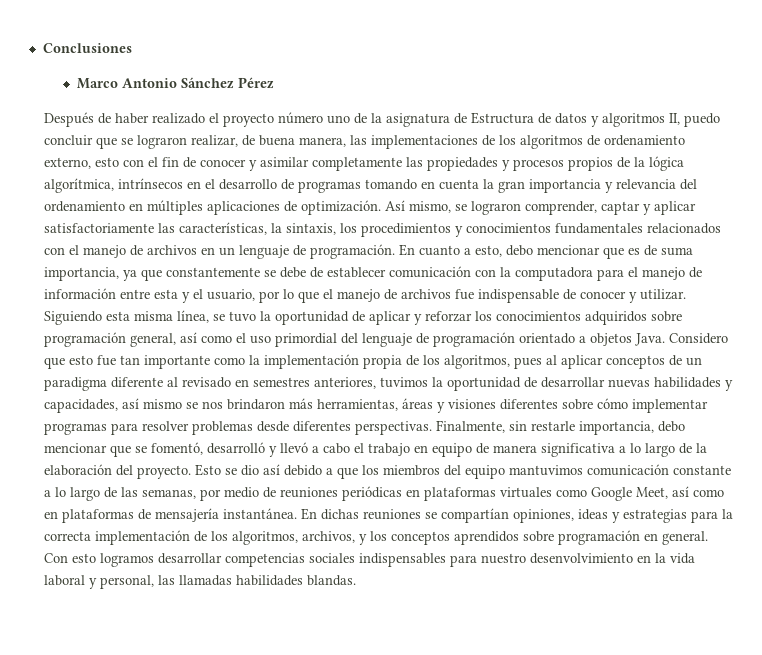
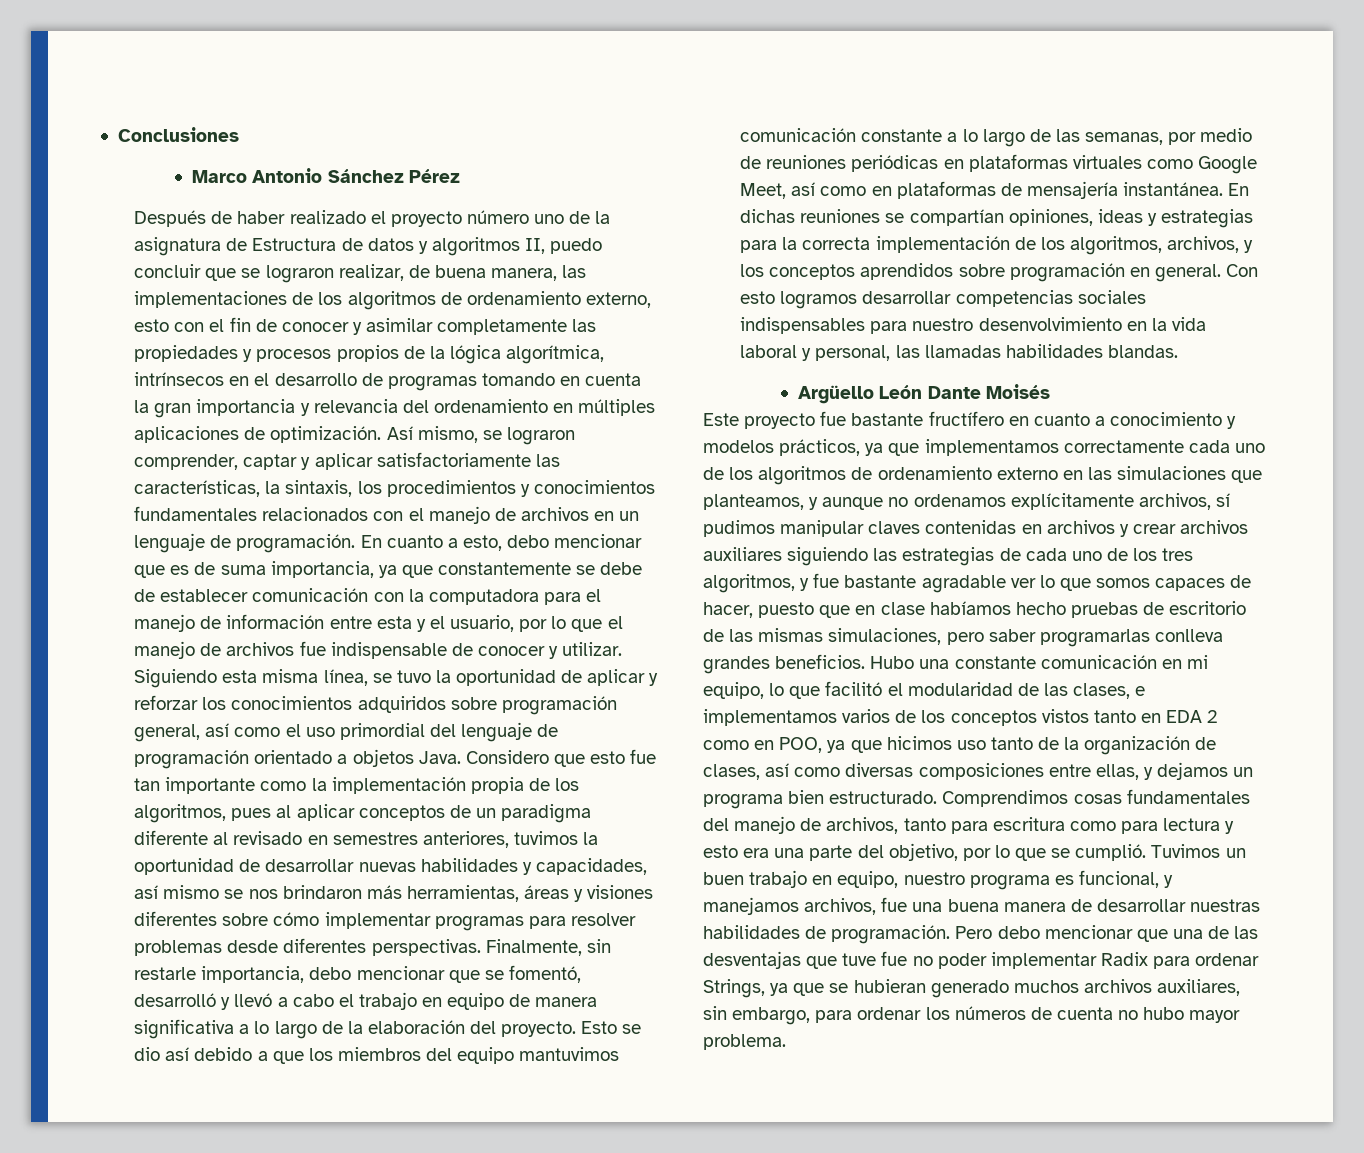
(356, 580) none -> [798,384,1050,404] [703,411,1237,429] [703,439,1265,456] [703,466,1263,485] [703,493,1230,510] [703,520,1249,537] [703,547,1194,566] [703,573,1252,593] [703,601,1247,618] [703,628,1223,647] [703,654,1208,674] [703,681,1146,699] [703,709,1218,726] [703,736,1217,755] [703,762,1254,780] [703,789,1250,809] [703,816,1235,834] [703,843,1246,861] [703,870,1174,890] [703,897,1261,915] [703,925,1259,944] [703,951,1260,969] [703,979,1241,998] [703,1006,1241,1025] [703,1034,786,1050] // Argüello León Dante Moisés // Este proyecto fue bastante fructífero en cuanto a conocimiento y modelos prácticos, ya que implementamos correctamente cada uno de los algoritmos de ordenamiento externo en las simulaciones que planteamos, y aunque no ordenamos explícitamente archivos, sí pudimos manipular claves contenidas en archivos y crear archivos auxiliares siguiendo las estrategias de cada uno de los tres algoritmos, y fue bastante agradable ver lo que somos capaces de hacer, puesto que en clase habíamos hecho pruebas de escritorio de las mismas simulaciones, pero saber programarlas conlleva grandes beneficios. Hubo una constante comunicación en mi equipo, lo que facilitó el modularidad de las clases, e implementamos varios de los conceptos vistos tanto en EDA 2 como en POO, ya que hicimos uso tanto de la organización de clases, así como diversas composiciones entre ellas, y dejamos un programa bien estructurado. Comprendimos cosas fundamentales del manejo de archivos, tanto para escritura como para lectura y esto era una parte del objetivo, por lo que se cumplió. Tuvimos un buen trabajo en equipo, nuestro programa es funcional, y manejamos archivos, fue una buena manera de desarrollar nuestras habilidades de programación. Pero debo mencionar que una de las desventajas que tuve fue no poder implementar Radix para ordenar Strings, ya que se hubieran generado muchos archivos auxiliares, sin embargo, para ordenar los números de cuenta no hubo mayor problema.

